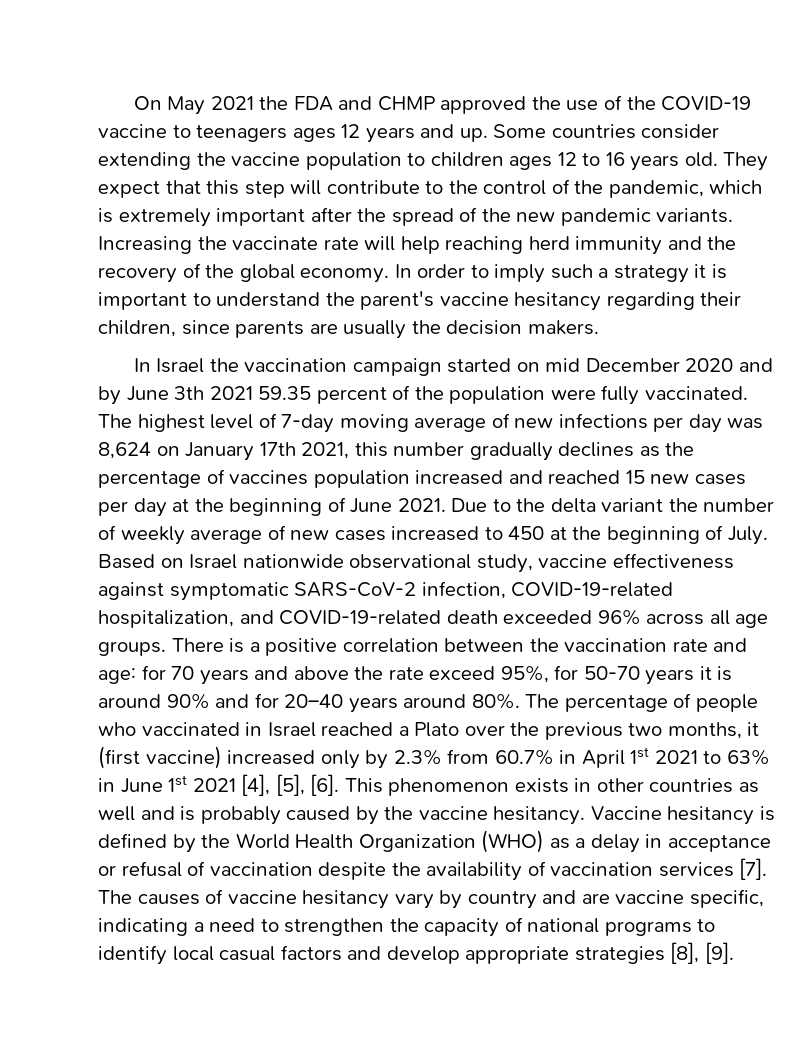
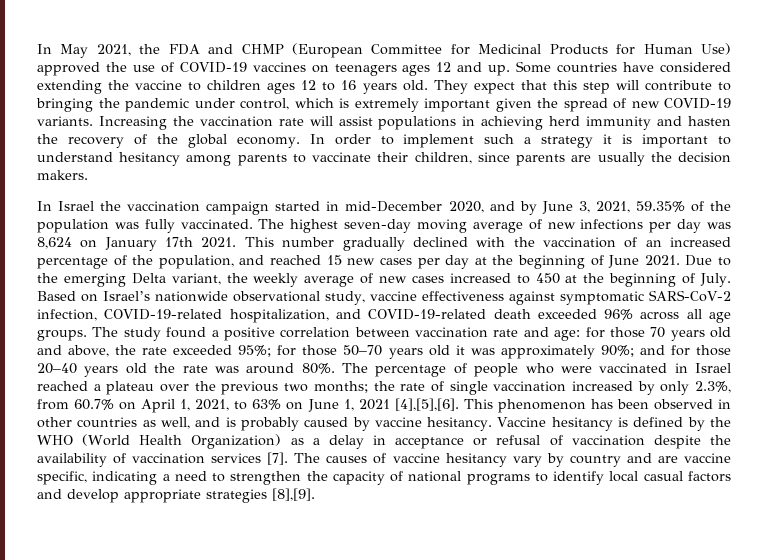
[133,96,254,115] On May 2021 -> [37,44,131,58] In May 2021,
[440,95,752,114] [98,124,191,138] approved the use of the COVID-19 vaccine to -> [292,43,732,58] [37,62,329,76] (European Committee for Medicinal Products for Human Use) approved the use of COVID-19 vaccines on
[365,127,415,143] years -> (452, 67) none
[641,124,720,139] consider -> [623,62,731,73] have considered
[305,152,402,170] population -> (183, 85) none
[448,179,704,198] the control of the pandemic, -> [36,98,289,112] bringing the pandemic under control,
[310,207,352,222] after -> [495,98,532,112] given
[481,208,651,226] the new pandemic -> [631,98,731,109] new COVID-19
[232,236,319,250] vaccinate -> [199,116,273,127] vaccination
[400,236,524,254] help reaching -> [338,116,544,130] assist populations in achieving
(702, 243) none -> [687,116,731,126] hasten
[494,264,546,283] imply -> [403,134,475,148] implement
[325,291,695,311] the parent's vaccine hesitancy regarding -> [119,152,372,166] hesitancy among parents to vaccinate
[516,358,773,372] [98,386,387,405] on mid December 2020 and by June 3th 2021 59.35 percent -> [326,201,685,215] in mid-December 2020, and by June 3, 2021, 59.35%
[550,389,596,400] were -> [114,222,139,229] was
[210,413,335,433] level of 7-day -> [344,219,412,233] seven-day
[301,442,695,461] [98,469,504,488] 2021, this number gradually declines as the percentage of vaccines population increased -> [201,237,731,251] [37,255,234,269] 2021. This number gradually declined with the vaccination of an increased percentage of the population,
[550,498,775,513] [98,525,116,540] delta variant the number of -> [63,273,248,287] emerging Delta variant, the
[189,554,238,569] Israel -> [103,291,151,301] Israel’s
[171,638,245,653] There is -> [92,327,207,341] The study found
[529,638,559,652] the -> (410, 332) none
(166, 672) none -> [609,327,645,338] those
[254,665,733,685] [98,693,210,709] and above the rate exceed 95%, for 50-70 years it is around 90% -> [710,327,731,338] [37,345,634,359] old and above, the rate exceeded 95%; for those 50–70 years old it was approximately 90%;
(279, 700) none -> [695,345,731,356] those
(398, 705) none -> [125,363,239,374] old the rate was
(136, 729) none -> [560,366,592,373] were
[414,722,460,737] Plato -> [106,381,155,395] plateau
[667,722,760,739] [98,746,770,769] [98,774,569,796] months, it (first vaccine) increased only by 2.3% from 60.7% in April 1st 2021 to 63% in June 1st 2021 [4], [5], [6]. This phenomenon exists -> [313,381,731,395] [37,398,713,413] months; the rate of single vaccination increased by only 2.3%, from 60.7% on April 1, 2021, to 63% on June 1, 2021 [4],[5],[6]. This phenomenon has been observed
[98,806,135,821] well -> [160,417,190,429] well,
[384,806,414,820] the -> (370, 424) none
[235,830,545,853] World Health Organization (WHO) -> [37,434,282,449] WHO (World Health Organization)
[670,942,734,964] [8], [9]. -> [272,488,315,501] [8],[9].

